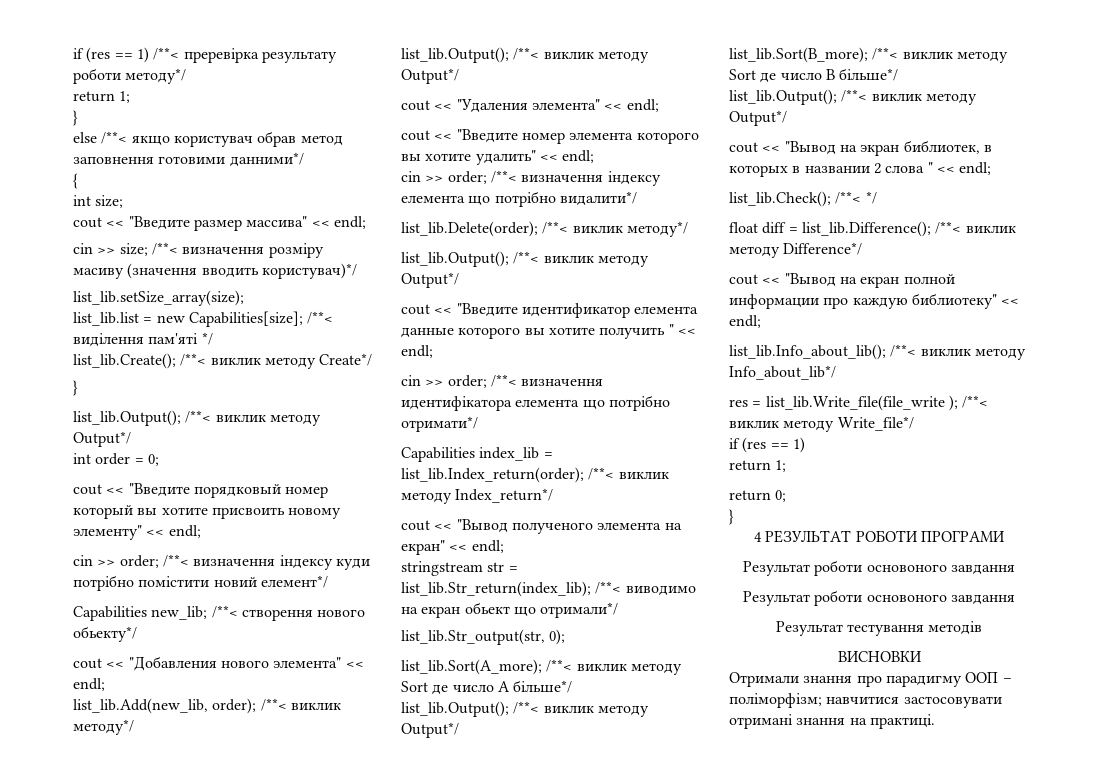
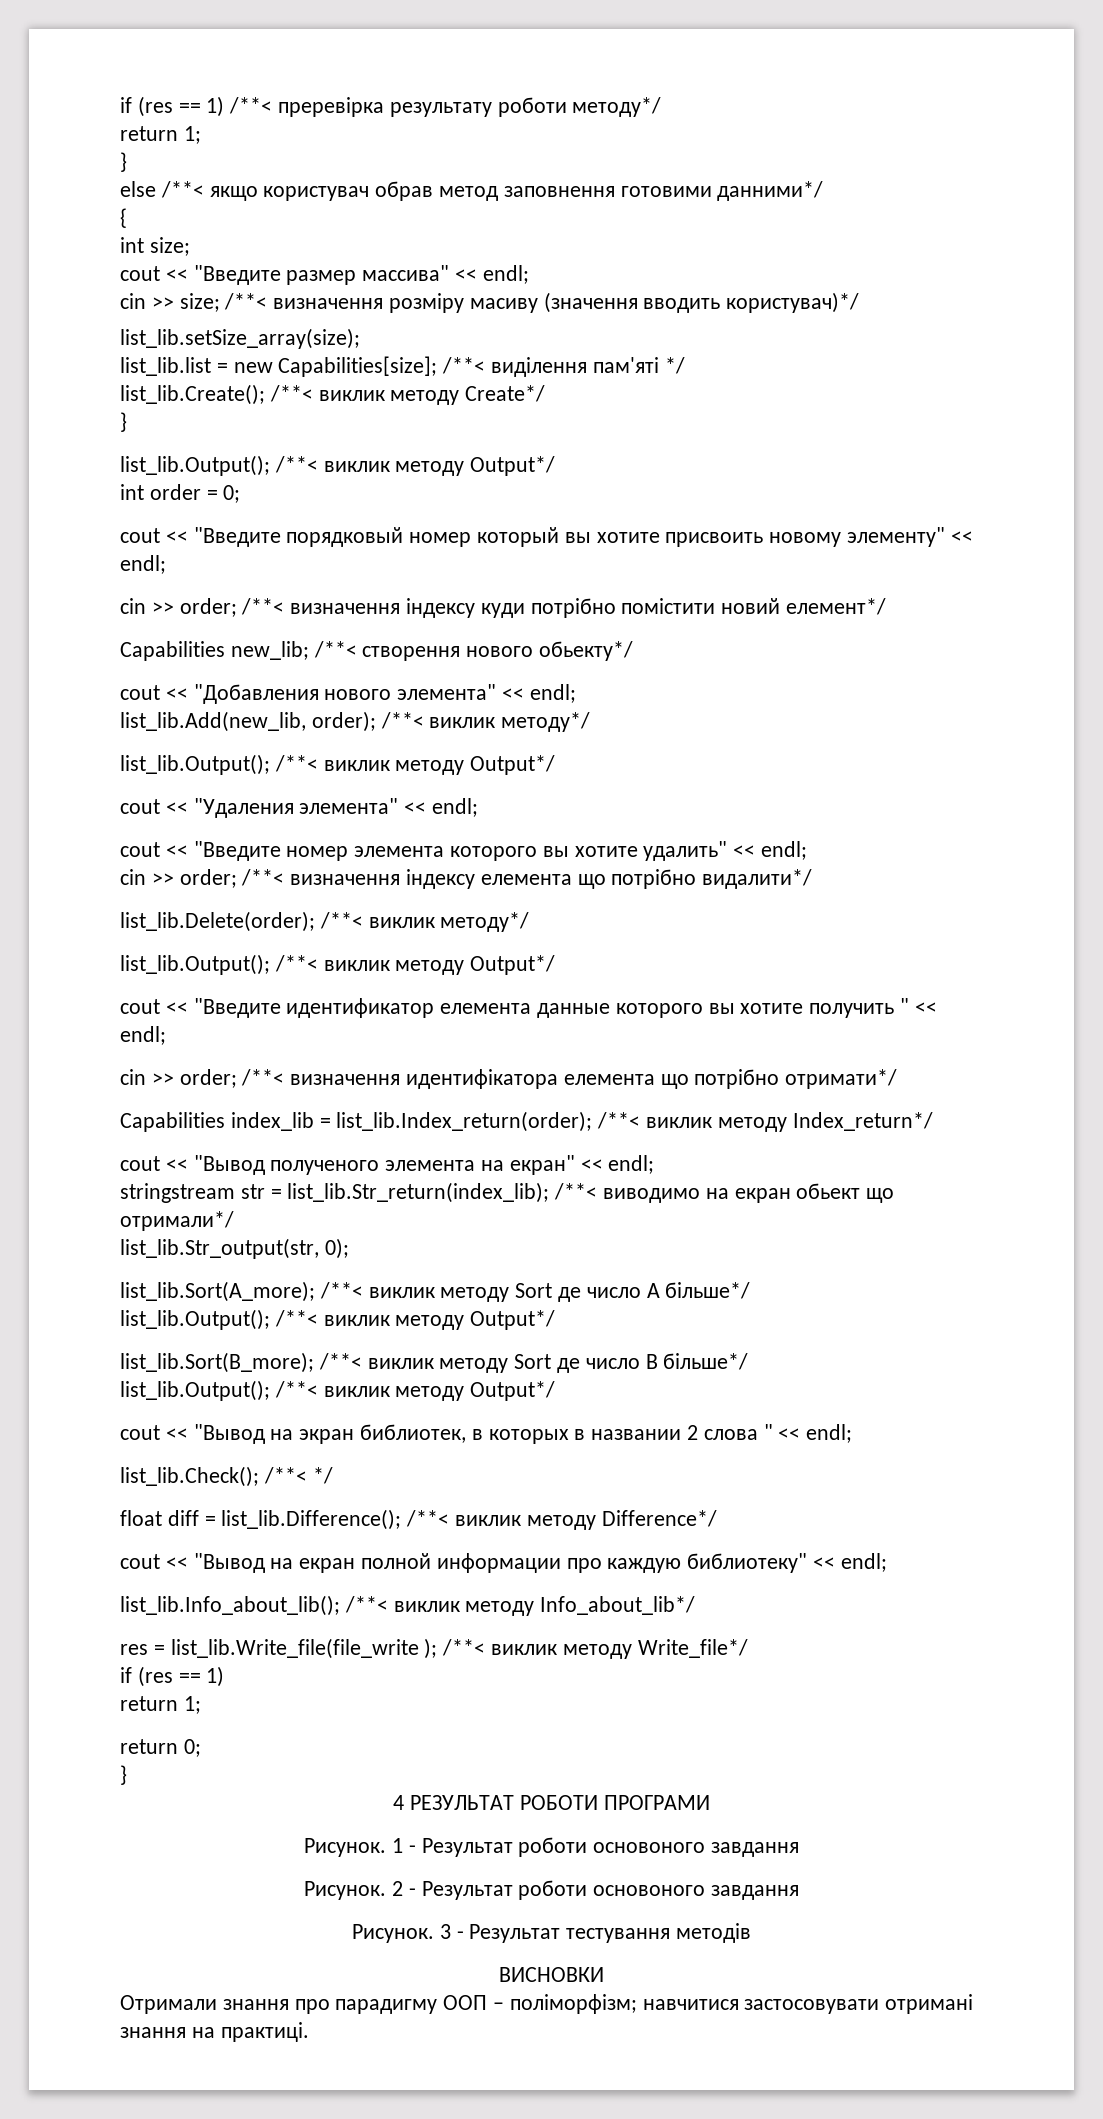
[743,560,1015,576] [743,590,1015,606] Результат роботи основоного завдання // Результат роботи основоного завдання // -> [304,1837,799,1857] [304,1880,799,1900] [351,1924,464,1943] Рисунок. 1 - Результат роботи основоного завдання // Рисунок. 2 - Результат роботи основоного завдання // Рисунок. 3 -

